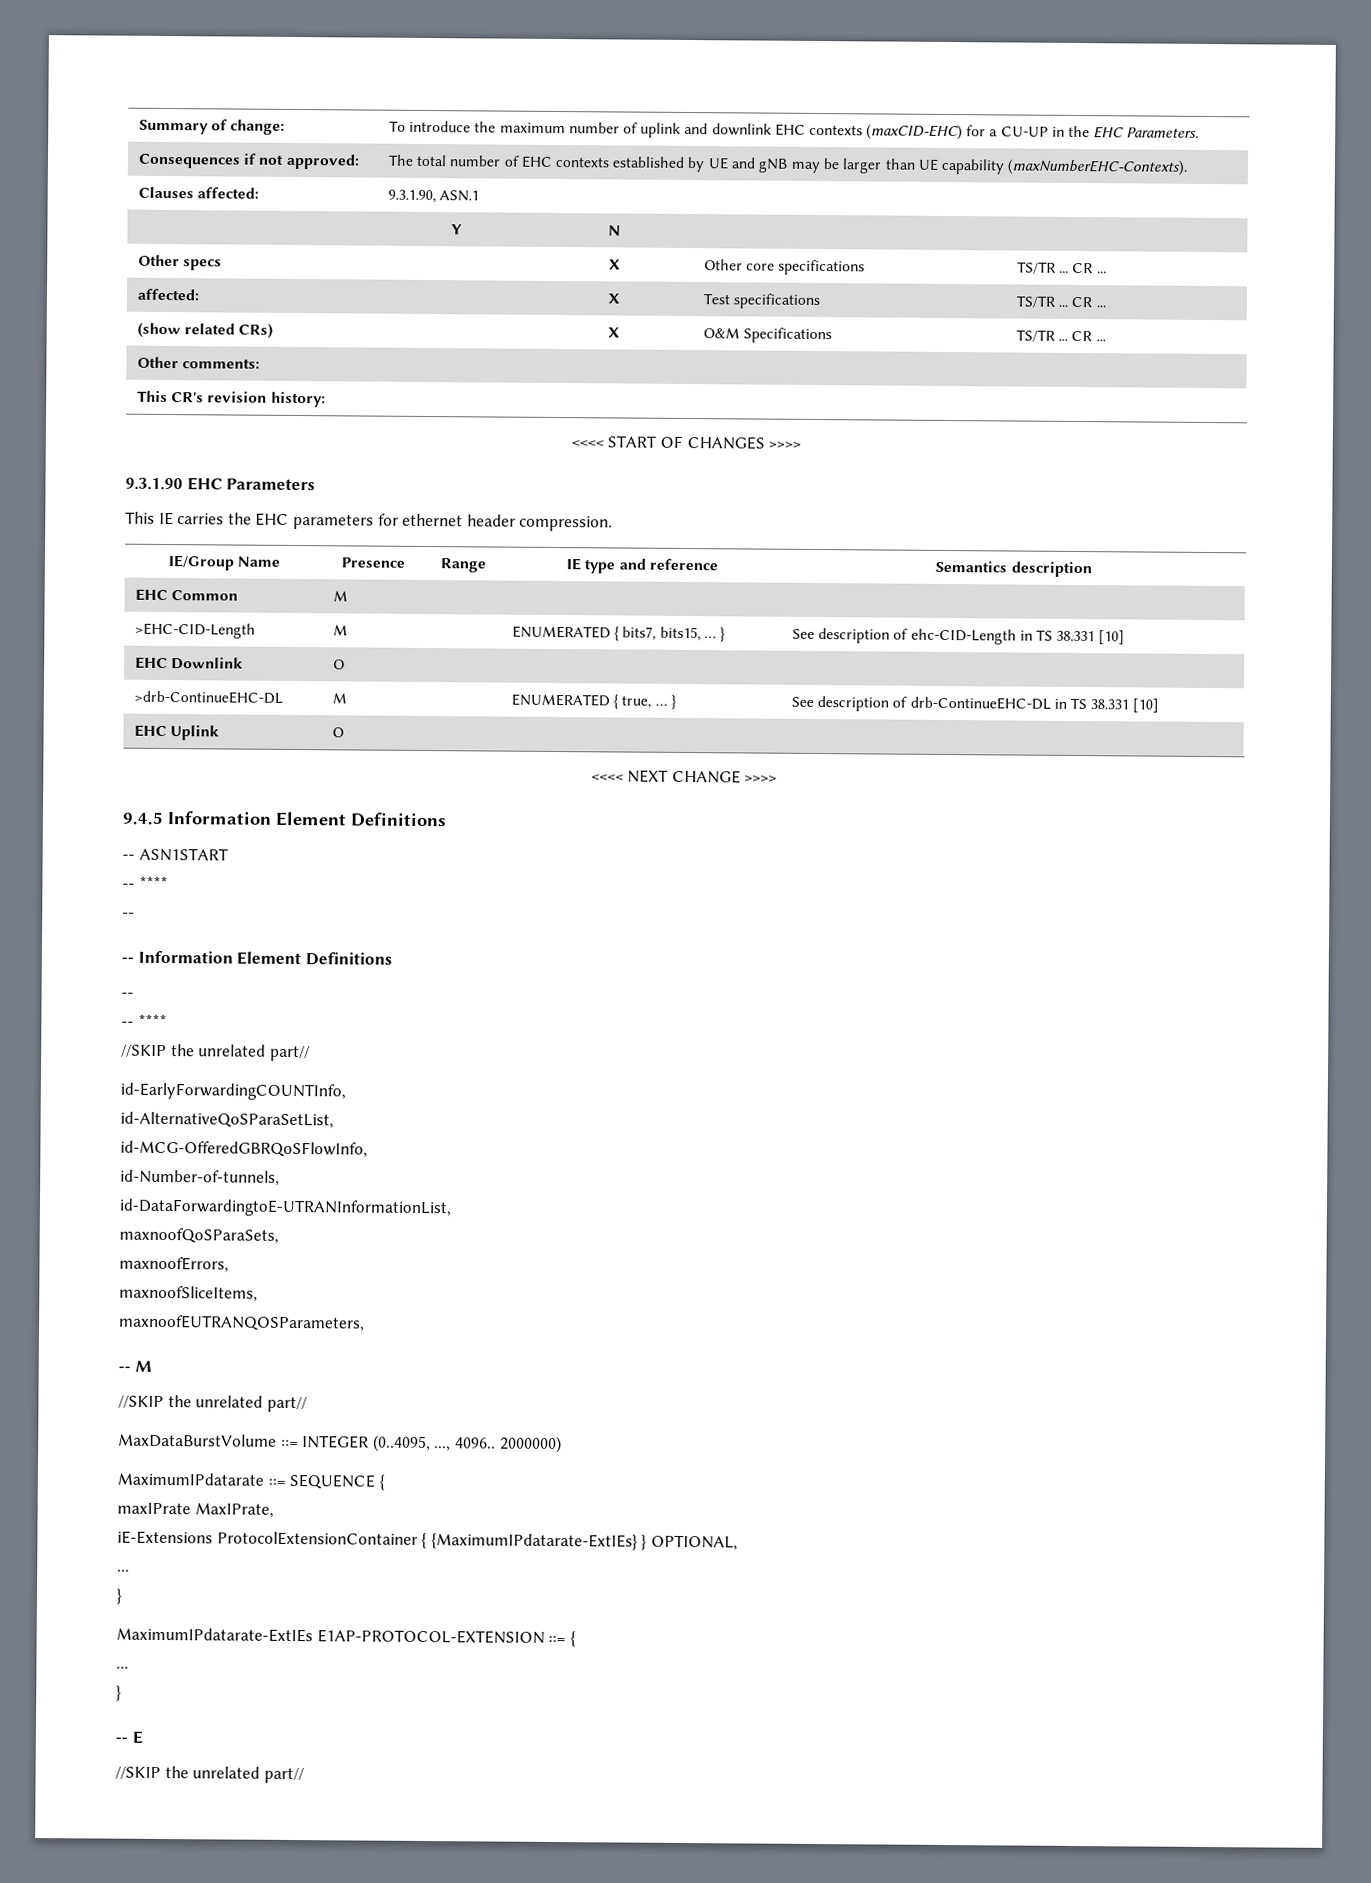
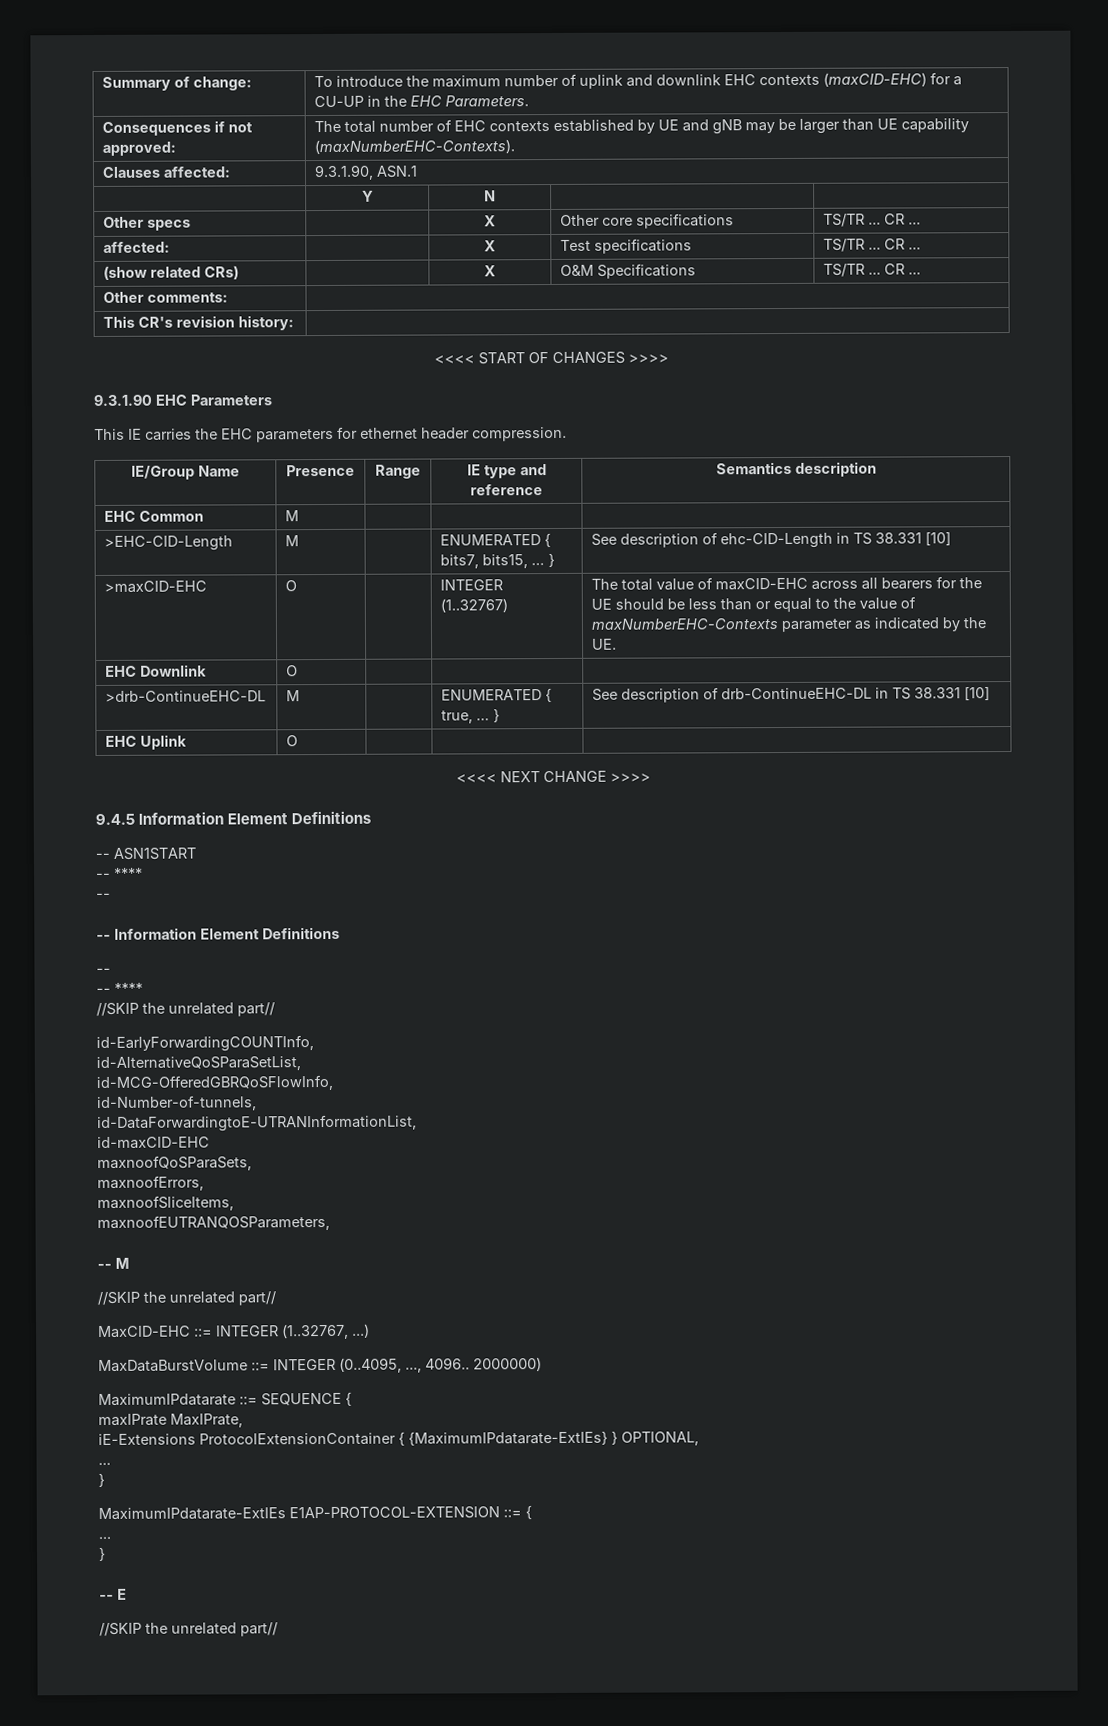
(1126, 637) none -> [104,580,208,593] [285,580,298,592] [440,579,504,591] [440,598,509,613] [591,576,983,591] [591,596,917,613] [591,617,987,633] [592,638,618,650] // >maxCID-EHC | O | | INTEGER (1..32767) | The total value of maxCID-EHC across all bearers for the UE should be less than or equal to the value of maxNumberEHC-Contexts parameter as indicated by the UE.
(451, 1208) none -> [97,1136,210,1149] // id-maxCID-EHC
(307, 1404) none -> [98,1323,370,1340] // MaxCID-EHC ::= INTEGER (1..32767, ...)

